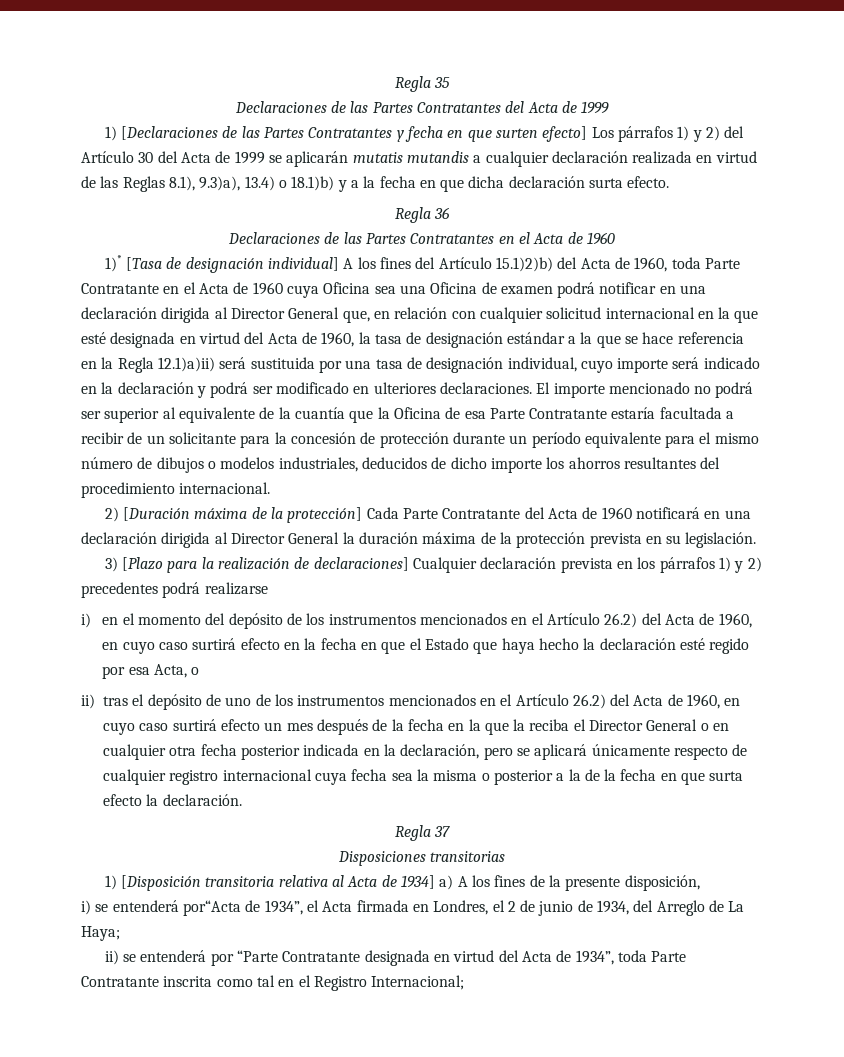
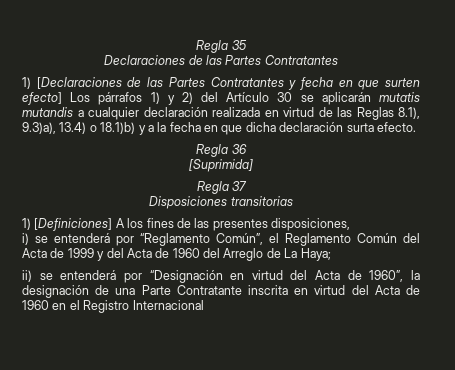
[505,101,610,114] del Acta de 1999 -> (338, 60) none
[157,151,265,164] del Acta de 1999 -> (293, 97) none
[228,232,615,245] [104,255,740,273] [81,282,707,298] [81,307,759,323] [81,332,744,348] [81,357,760,373] [81,382,754,398] [81,407,735,423] [81,432,759,448] [81,457,721,473] [81,482,271,498] [104,507,751,523] [81,532,757,548] [104,557,762,573] [81,582,268,598] [81,613,752,629] [102,638,750,654] [102,664,200,679] [81,694,741,710] [103,719,730,735] [103,744,748,760] [103,769,744,785] [103,794,242,806] Declaraciones de las Partes Contratantes en el Acta de 1960 // 1)* [Tasa de designación individual] A los fines del Artículo 15.1)2)b) del Acta de 1960, toda Parte Contratante en el Acta de 1960 cuya Oficina sea una Oficina de examen podrá notificar en una declaración dirigida al Director General que, en relación con cualquier solicitud internacional en la que esté designada en virtud del Acta de 1960, la tasa de designación estándar a la que se hace referencia en la Regla 12.1)a)ii) será sustituida por una tasa de designación individual, cuyo importe será indicado en la declaración y podrá ser modificado en ulteriores declaraciones. El importe mencionado no podrá ser superior al equivalente de la cuantía que la Oficina de esa Parte Contratante estaría facultada a recibir de un solicitante para la concesión de protección durante un período equivalente para el mismo número de dibujos o modelos industriales, deducidos de dicho importe los ahorros resultantes del procedimiento internacional. // 2) [Duración máxima de la protección] Cada Parte Contratante del Acta de 1960 notificará en una declaración dirigida al Director General la duración máxima de la protección prevista en su legislación. // 3) [Plazo para la realización de declaraciones] Cualquier declaración prevista en los párrafos 1) y 2) precedentes podrá realizarse // i) en el momento del depósito de los instrumentos mencionados en el Artículo 26.2) del Acta de 1960, en cuyo caso surtirá efecto en la fecha en que el Estado que haya hecho la declaración esté regido por esa Acta, o // ii) tras el depósito de uno de los instrumentos mencionados en el Artículo 26.2) del Acta de 1960, en cuyo caso surtirá efecto un mes después de la fecha en la que la reciba el Director General o en cualquier otra fecha posterior indicada en la declaración, pero se aplicará únicamente respecto de cualquier registro internacional cuya fecha sea la misma o posterior a la de la fecha en que surta efecto la declaración. -> [189,159,253,172] [Suprimida]
[121,875,454,891] [Disposición transitoria relativa al Acta de 1934] a) -> [34,218,113,231] [Definiciones]
[548,875,700,891] la presente disposición, -> [194,218,350,231] las presentes disposiciones,
[182,900,630,916] por“Acta de 1934”, el Acta firmada en Londres, el 2 de junio de 1934, -> [116,233,420,246] [22,248,200,261] por “Reglamento Común”, el Reglamento Común del Acta de 1999 y del Acta de 1960
[237,950,687,966] [81,975,275,987] “Parte Contratante designada en virtud del Acta de 1934”, toda Parte Contratante inscrita como tal -> [149,270,420,283] [22,285,420,298] [22,300,49,310] “Designación en virtud del Acta de 1960”, la designación de una Parte Contratante inscrita en virtud del Acta de 1960
[371,975,465,990] Internacional; -> [132,300,204,310] Internacional

